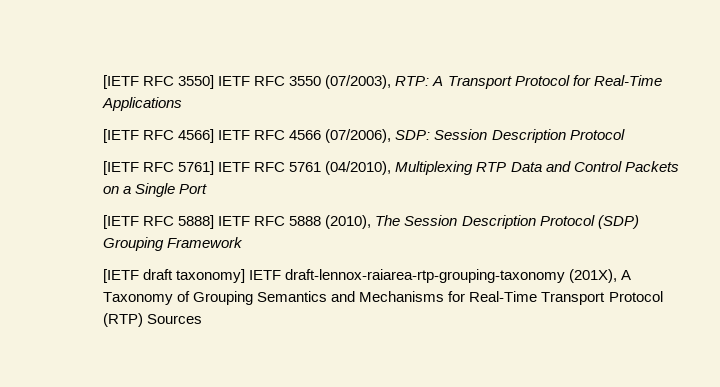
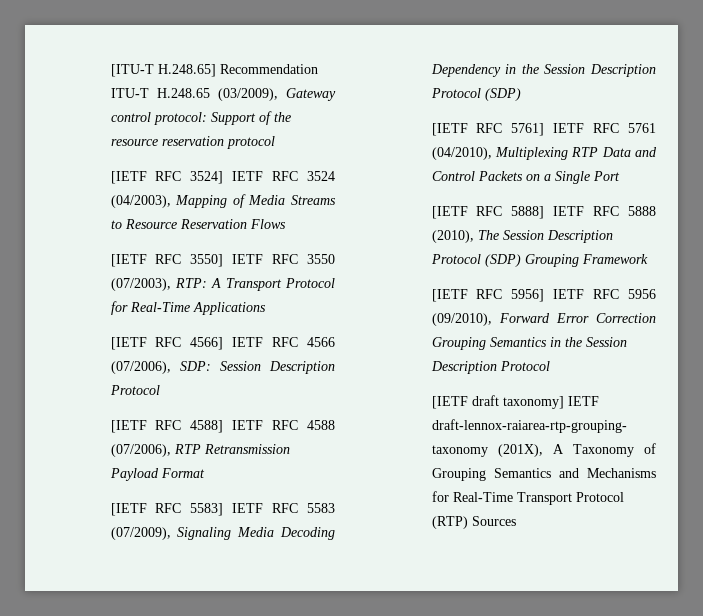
(103, 82) none -> [110,64,318,77] [110,88,336,101] [110,111,291,125] [110,136,275,149] [110,171,335,184] [110,194,336,208] [110,219,286,229] [ITU-T H.248.65] Recommendation ITU-T H.248.65 (03/2009), Gateway control protocol: Support of the resource reservation protocol // [IETF RFC 3524] IETF RFC 3524 (04/2003), Mapping of Media Streams to Resource Reservation Flows //
(625, 134) none -> [110,420,335,433] [110,444,290,457] [109,468,205,481] [110,503,335,516] [110,527,335,540] [430,64,656,77] [430,88,521,101] // [IETF RFC 4588] IETF RFC 4588 (07/2006), RTP Retransmission Payload Format // [IETF RFC 5583] IETF RFC 5583 (07/2009), Signaling Media Decoding Dependency in the Session Description Protocol (SDP)
(244, 242) none -> [431,289,656,302] [431,313,656,326] [431,337,627,350] [430,361,550,374] // [IETF RFC 5956] IETF RFC 5956 (09/2010), Forward Error Correction Grouping Semantics in the Session Description Protocol

